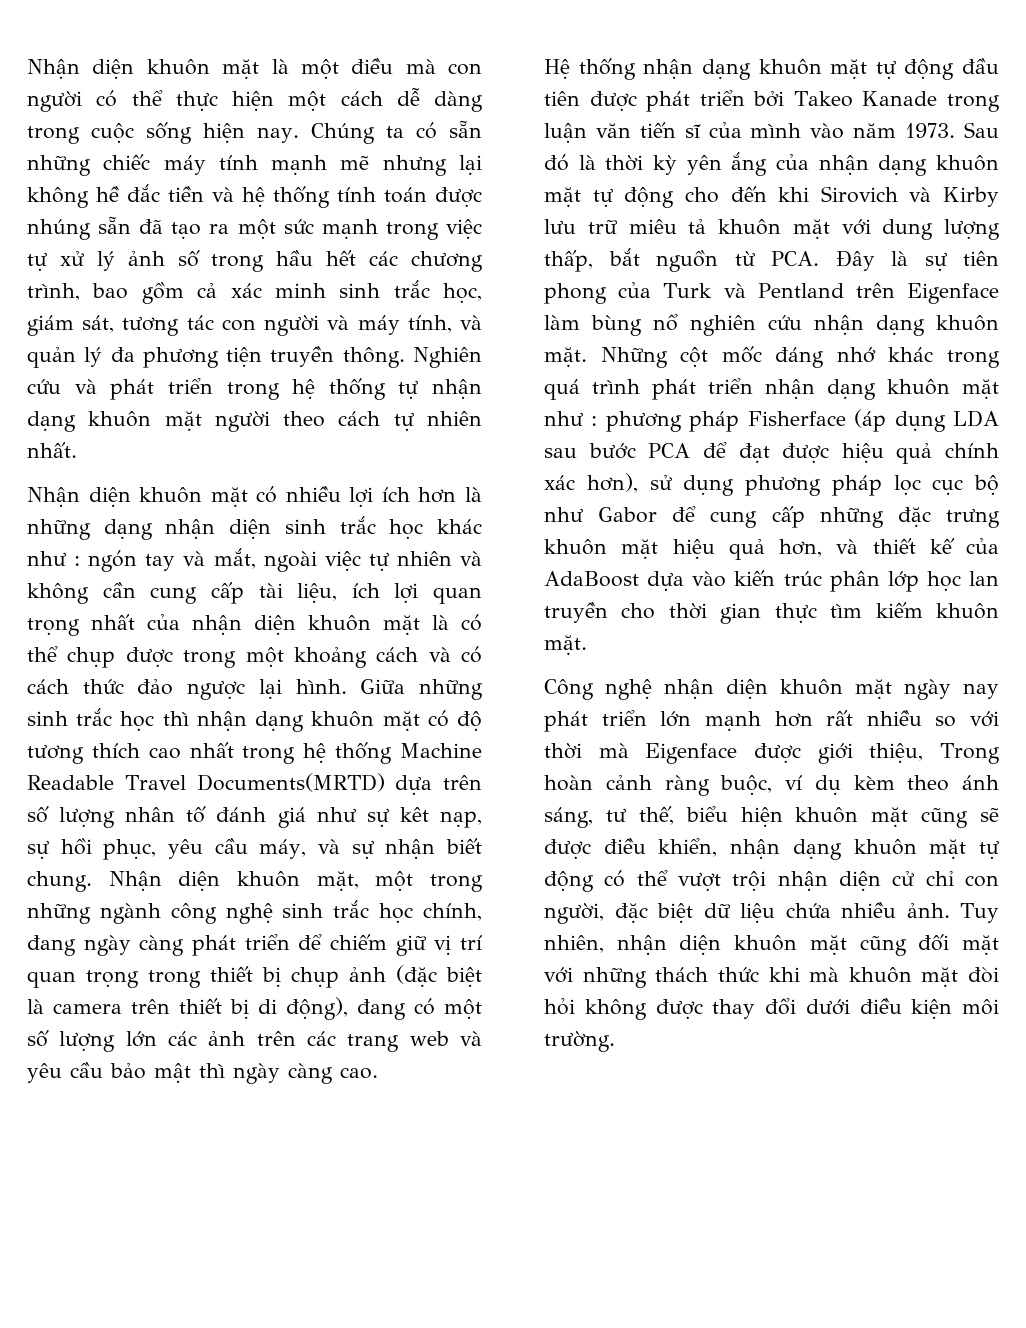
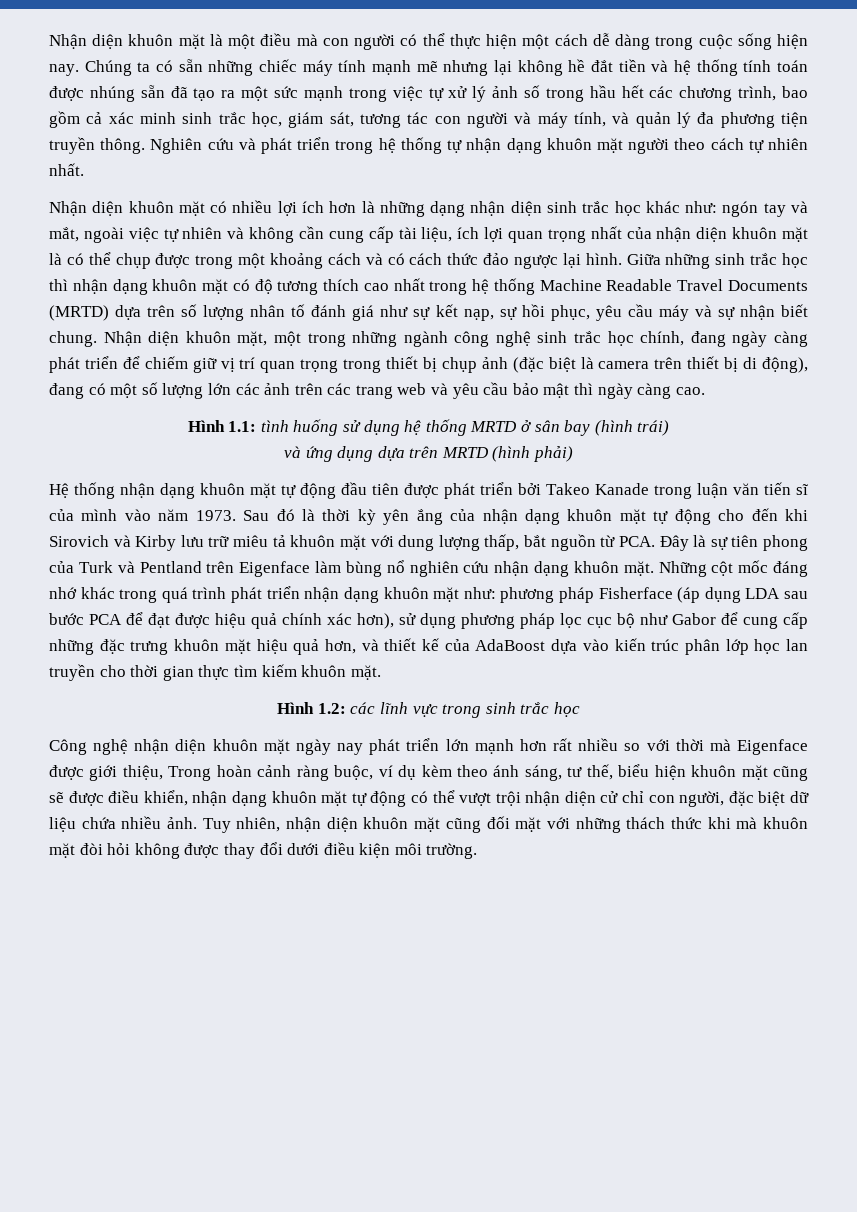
[127,184,160,202] đắc -> [591,60,613,72] đắt
[27,551,81,566] như : -> [685,201,718,213] như:
[196,773,385,792] Documents(MRTD) -> [727,280,808,291] [49,305,109,321] Documents (MRTD)
[399,807,429,822] kêt -> [435,304,458,317] kết
[259,839,307,859] máy, -> [658,305,689,321] máy
(378, 1073) none -> [187,419,670,436] [283,446,574,462] // Hình 1.1: tình huống sử dụng hệ thống MRTD ở sân bay (hình trái) // và ứng dụng dựa trên MRTD (hình phải)
[544,411,598,426] như : -> [463,587,496,599] như:
(587, 645) none -> [277,702,580,718] // Hình 1.2: các lĩnh vực trong sinh trắc học

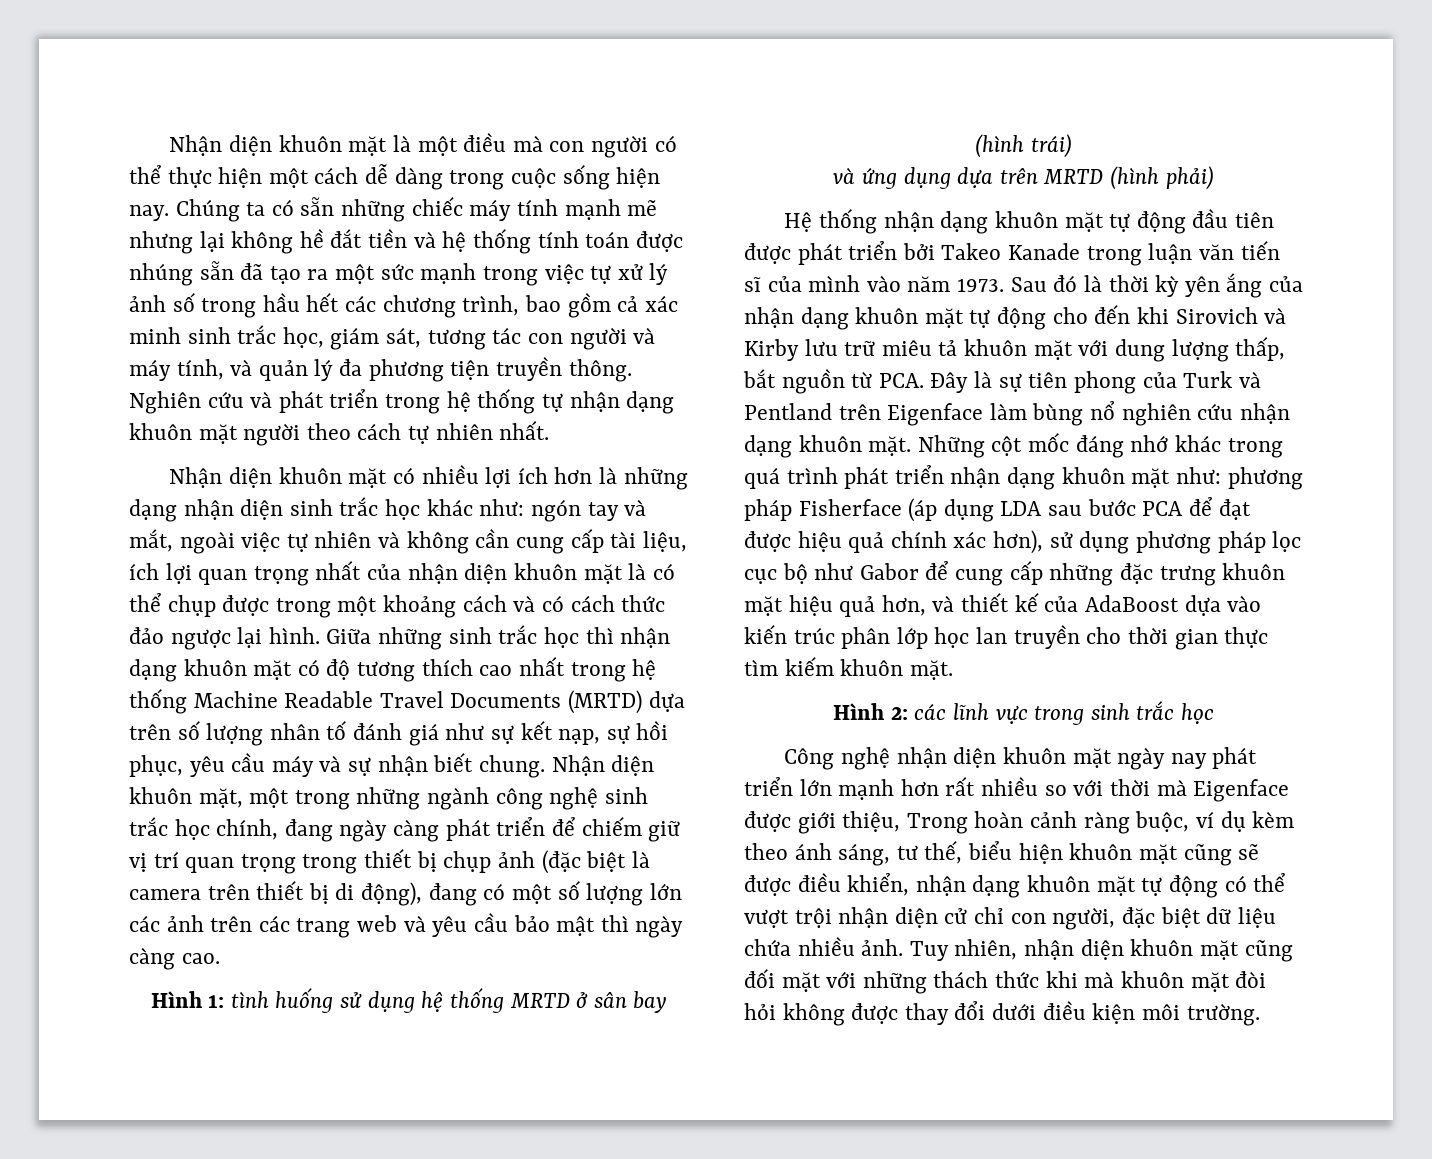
[228,421,257,432] 1.1: -> [208,995,225,1008] 1:
[317,703,346,714] 1.2: -> [890,707,908,720] 2:

